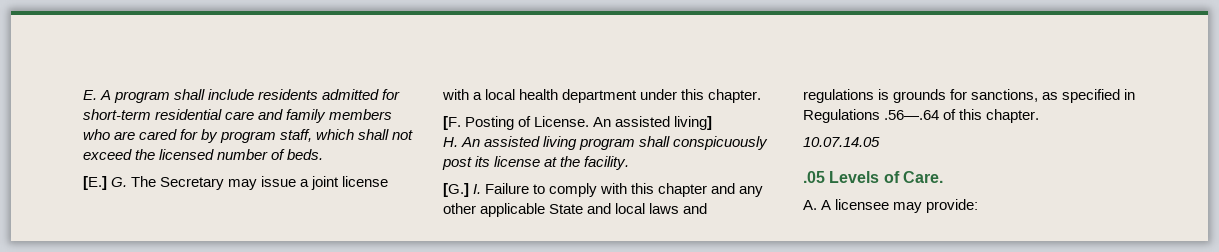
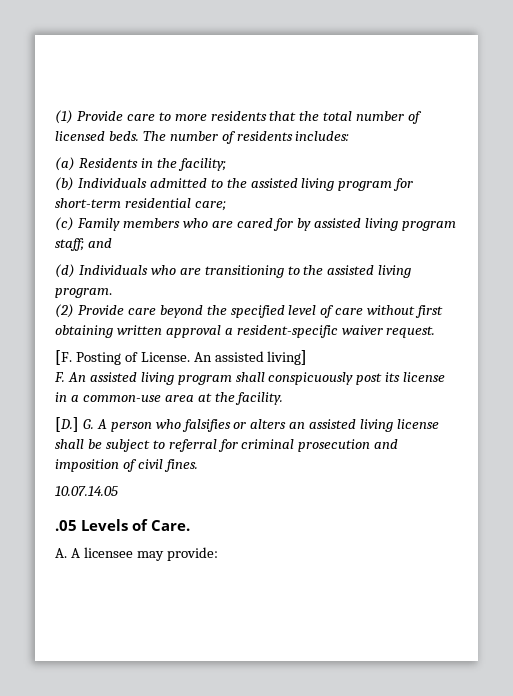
[83,89,401,103] [83,109,327,123] E. A program shall include residents admitted for short-term residential care and family -> [55,110,423,124] [55,131,350,144] [55,157,226,171] [55,177,414,191] [55,198,226,211] [55,217,120,231] (1) Provide care to more residents that the total number of licensed beds. The number of residents includes: // (a) Residents in the facility; // (b) Individuals admitted to the assisted living program for short-term residential care; // (c) Family
[220,129,414,143] [83,149,324,160] [83,176,389,190] [442,89,762,103] program staff, which shall not exceed the licensed number of beds. // [E.] G. The Secretary may issue a joint license with a local health department under this chapter. -> [314,218,457,231] [55,238,112,251] [55,264,412,278] [55,288,112,298] [55,304,444,318] [55,325,436,338] assisted living program staff; and // (d) Individuals who are transitioning to the assisted living program. // (2) Provide care beyond the specified level of care without first obtaining written approval a resident-specific waiver request.
[443,137,458,147] H. -> [54,372,65,382] F.
(541, 161) none -> [55,392,194,402] in a common-use area
[443,183,764,197] [443,203,708,217] [803,89,1136,103] [803,109,1040,123] [G.] I. Failure to comply with this chapter and any other applicable State and local laws and regulations is grounds for sanctions, as specified in Regulations .56—.64 of this chapter. -> [55,417,440,432] [55,439,399,452] [55,459,198,472] [D.] G. A person who falsifies or alters an assisted living license shall be subject to referral for criminal prosecution and imposition of civil fines.

